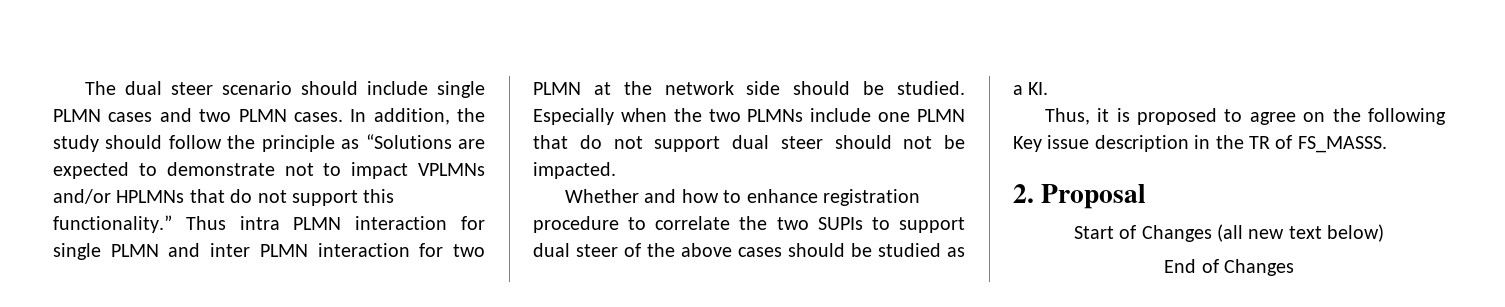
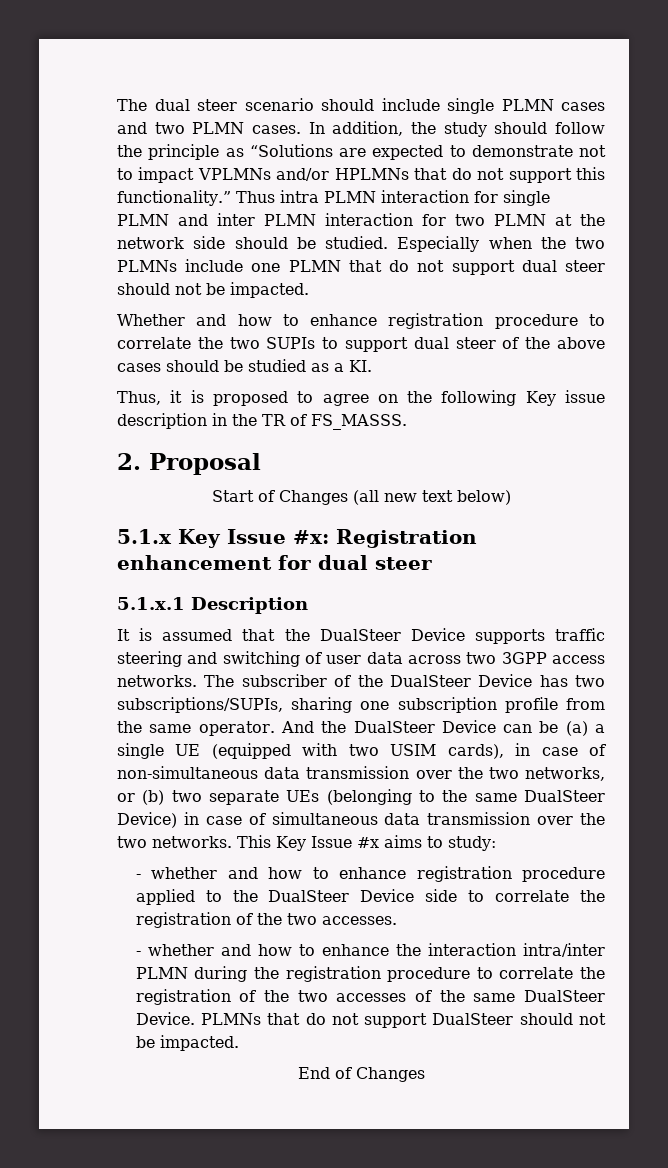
(1385, 233) none -> [117,529,477,548] [117,555,432,570] [117,597,308,614] [117,628,605,644] [117,651,605,667] [117,674,605,687] [117,697,605,713] [117,720,605,736] [117,743,607,759] [117,766,605,781] [117,789,605,805] [117,812,605,828] [117,835,496,851] [135,866,605,882] [135,889,606,905] [135,912,397,928] [135,943,606,957] [135,966,606,982] [135,989,606,1005] [135,1012,607,1028] [135,1035,239,1051] // 5.1.x Key Issue #x: Registration enhancement for dual steer // 5.1.x.1 Description // It is assumed that the DualSteer Device supports traffic steering and switching of user data across two 3GPP access networks. The subscriber of the DualSteer Device has two subscriptions/SUPIs, sharing one subscription profile from the same operator. And the DualSteer Device can be (a) a single UE (equipped with two USIM cards), in case of non-simultaneous data transmission over the two networks, or (b) two separate UEs (belonging to the same DualSteer Device) in case of simultaneous data transmission over the two networks. This Key Issue #x aims to study: // - whether and how to enhance registration procedure applied to the DualSteer Device side to correlate the registration of the two accesses. // - whether and how to enhance the interaction intra/inter PLMN during the registration procedure to correlate the registration of the two accesses of the same DualSteer Device. PLMNs that do not support DualSteer should not be impacted.

